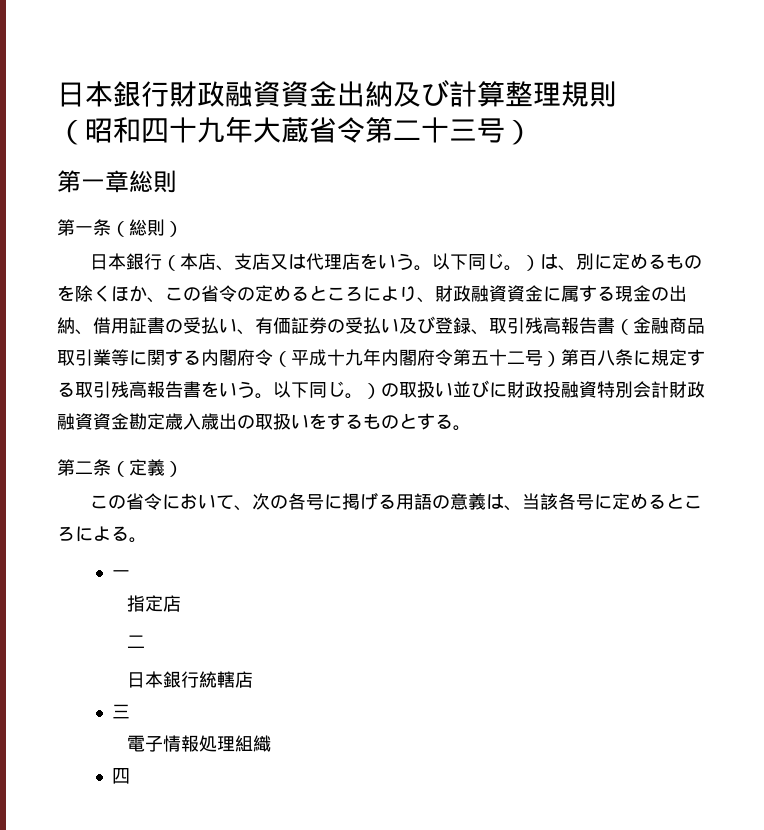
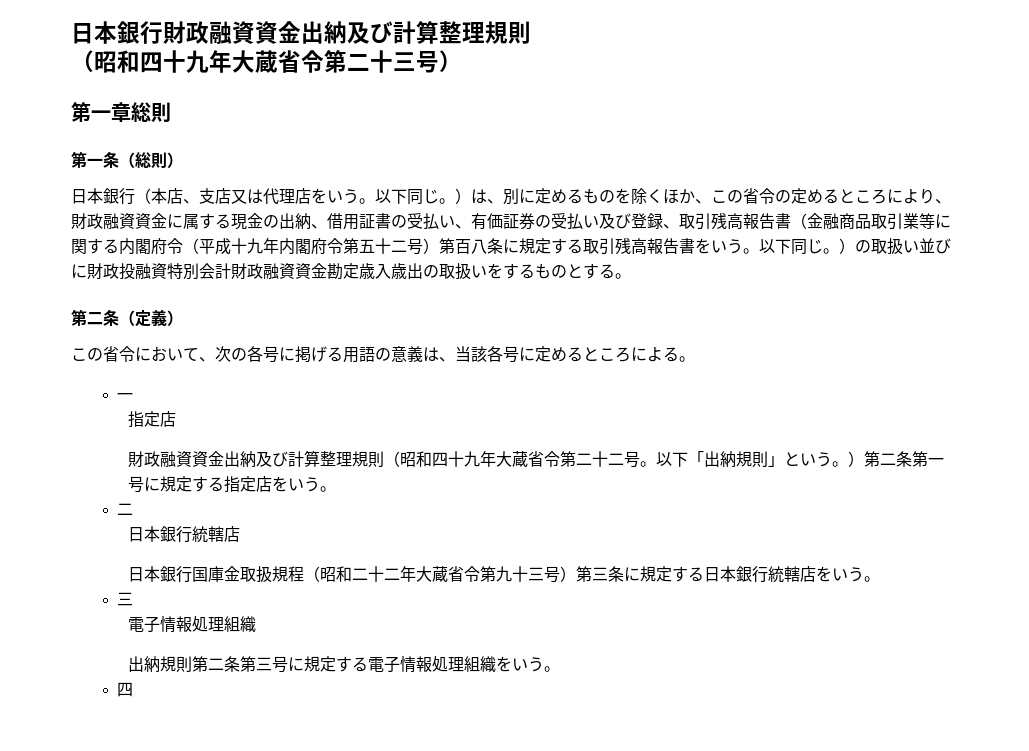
[127,635,146,648] [127,671,254,688] 二 // 日本銀行統轄店 -> [128,450,945,468] [128,476,337,493] [117,503,134,515] [128,526,241,543] [128,566,881,583] 財政融資資金出納及び計算整理規則（昭和四十九年大蔵省令第二十二号。以下「出納規則」という。）第二条第一号に規定する指定店をいう。 // 二 // 日本銀行統轄店 // 日本銀行国庫金取扱規程（昭和二十二年大蔵省令第九十三号）第三条に規定する日本銀行統轄店をいう。
(272, 743) none -> [128,656,561,673] // 出納規則第二条第三号に規定する電子情報処理組織をいう。

